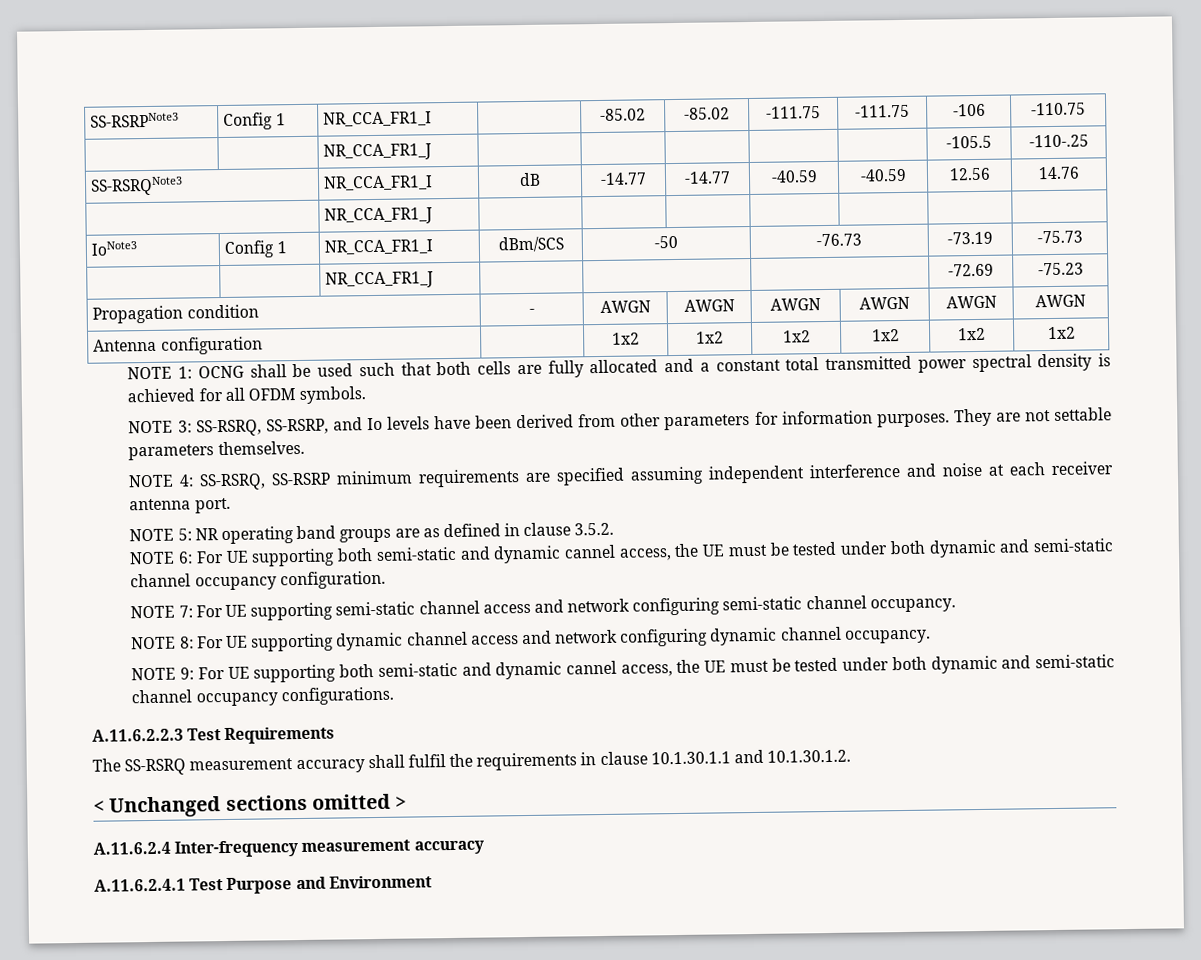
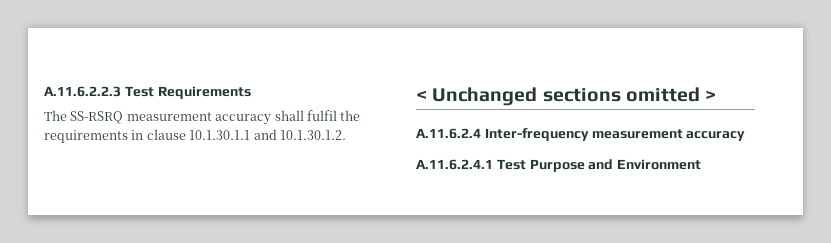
[90,112,180,128] [223,112,286,130] [323,111,433,127] [600,108,646,121] [684,107,730,120] [766,106,821,119] [855,104,910,118] [952,103,986,117] [1031,102,1086,116] [323,143,433,161] [946,135,992,149] [1028,134,1089,148] [90,176,184,196] [323,175,434,191] [519,172,541,187] [600,172,647,185] [684,171,731,184] [770,170,818,183] [859,168,907,182] [948,167,991,181] [1038,166,1080,180] [324,207,434,225] [91,241,138,256] [224,240,287,258] [324,239,434,255] [497,236,564,253] [654,235,678,249] [816,233,862,247] [947,231,993,245] [1036,230,1083,244] [325,271,435,289] [948,263,994,277] [1037,262,1084,276] [92,304,259,324] [528,308,535,314] [599,300,651,313] [683,299,735,312] [770,298,821,311] [859,296,910,310] [945,295,997,309] [1035,294,1086,308] [93,336,263,355] [612,332,640,345] [696,331,724,344] [782,330,811,343] [871,329,900,342] [958,327,986,341] [1047,326,1076,340] [127,353,1111,380] [127,386,367,404] [128,407,1112,437] [128,440,305,461] [128,461,1113,491] [129,497,231,514] [129,522,615,545] [129,538,1113,567] [130,570,386,591] [130,595,956,621] [131,626,931,652] [131,654,1115,683] [131,686,394,707] SS-RSRPNote3 | Config 1 | NR_CCA_FR1_I | | -85.02 | -85.02 | -111.75 | -111.75 | -106 | -110.75 // | | NR_CCA_FR1_J | | | | | | -105.5 | -110-.25 // SS-RSRQNote3 | NR_CCA_FR1_I | dB | -14.77 | -14.77 | -40.59 | -40.59 | 12.56 | 14.76 // | NR_CCA_FR1_J | | | | | | | // IoNote3 | Config 1 | NR_CCA_FR1_I | dBm/SCS | -50 | -76.73 | -73.19 | -75.73 // | | NR_CCA_FR1_J | | | | -72.69 | -75.23 // Propagation condition | - | AWGN | AWGN | AWGN | AWGN | AWGN | AWGN // Antenna configuration | | 1x2 | 1x2 | 1x2 | 1x2 | 1x2 | 1x2 // NOTE 1: OCNG shall be used such that both cells are fully allocated and a constant total transmitted power spectral density is achieved for all OFDM symbols. // NOTE 3: SS-RSRQ, SS-RSRP, and Io levels have been derived from other parameters for information purposes. They are not settable parameters themselves. // NOTE 4: SS-RSRQ, SS-RSRP minimum requirements are specified assuming independent interference and noise at each receiver antenna port. // NOTE 5: NR operating band groups are as defined in clause 3.5.2. // NOTE 6: For UE supporting both semi-static and dynamic cannel access, the UE must be tested under both dynamic and semi-static channel occupancy configuration. // NOTE 7: For UE supporting semi-static channel access and network configuring semi-static channel occupancy. // NOTE 8: For UE supporting dynamic channel access and network configuring dynamic channel occupancy. // NOTE 9: For UE supporting both semi-static and dynamic cannel access, the UE must be tested under both dynamic and semi-static channel occupancy configurations. // -> (44, 91) none

